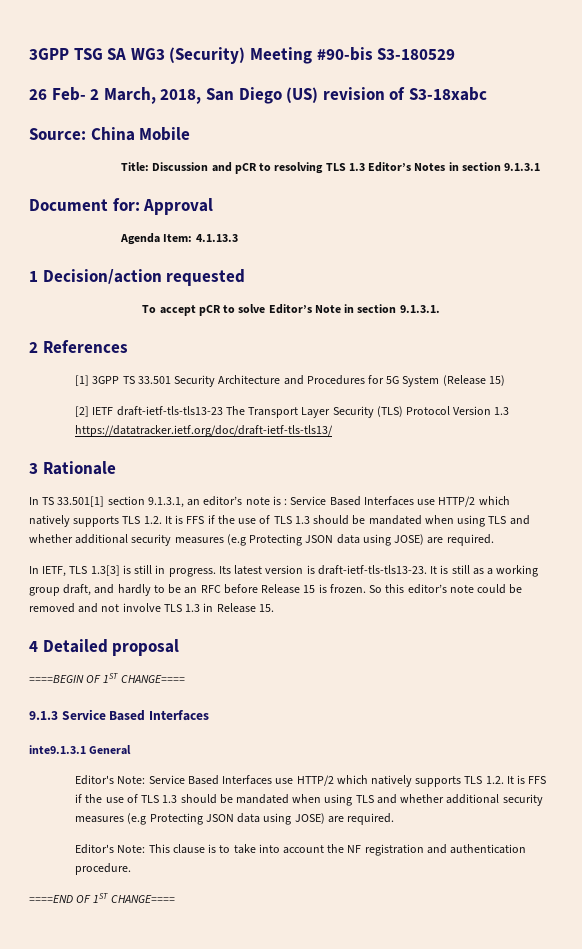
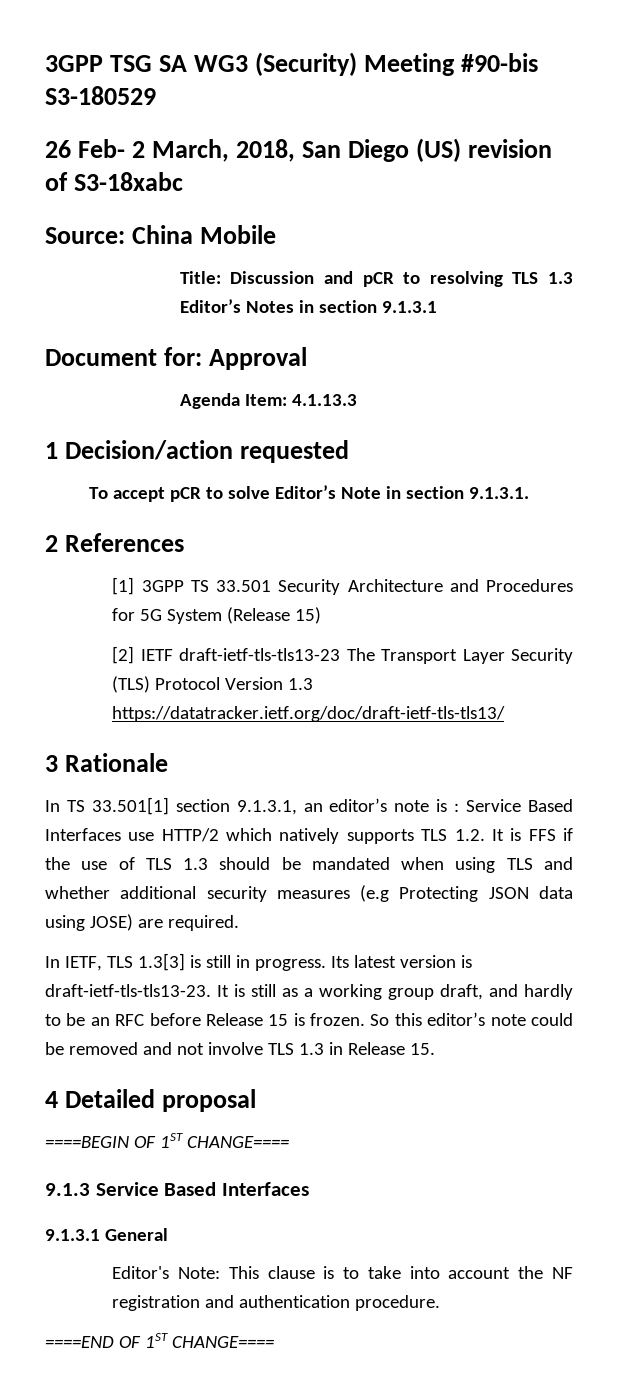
[29,745,86,754] inte9.1.3.1 -> [45,1229,100,1241] 9.1.3.1
[75,775,547,787] [75,794,543,806] [75,813,395,825] // Editor's Note: Service Based Interfaces use HTTP/2 which natively supports TLS 1.2. It is FFS if the use of TLS 1.3 should be mandated when using TLS and whether additional security measures (e.g Protecting JSON data using JOSE) are required. -> (168, 1234) none

